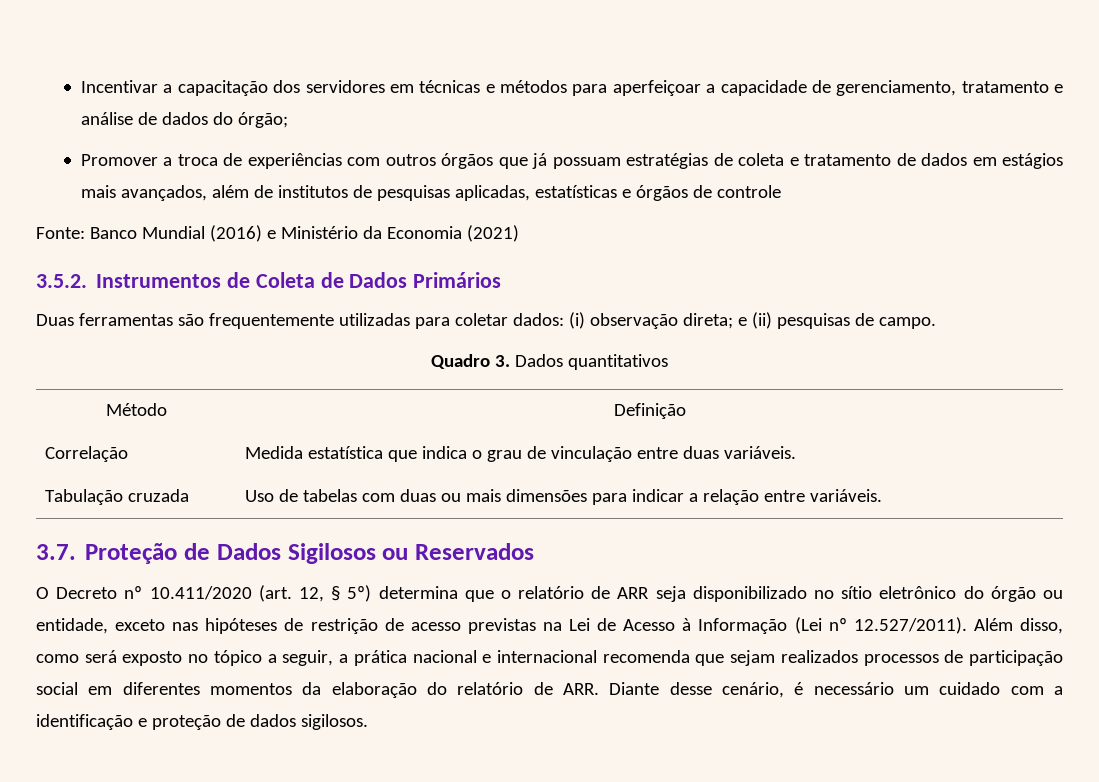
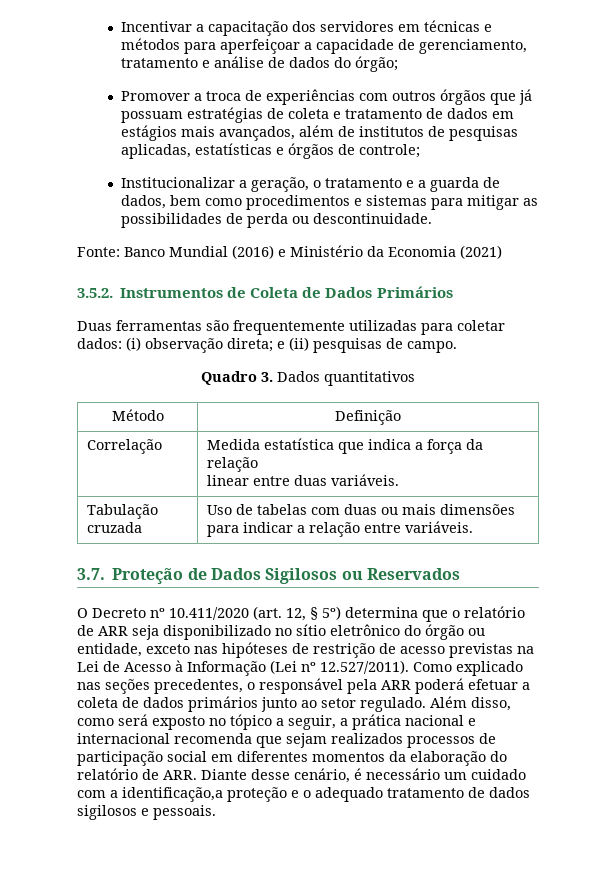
[716,185,781,198] controle -> [358,144,420,158] [120,177,500,192] [120,195,538,210] [120,213,432,228] controle; // Institucionalizar a geração, o tratamento e a guarda de dados, bem como procedimentos e sistemas para mitigar as possibilidades de perda ou descontinuidade.
[471,446,632,462] o grau de vinculação -> [414,439,483,454] [206,457,258,472] [206,475,249,486] a força da relação // linear
(967, 625) none -> [413,661,523,676] [77,678,530,694] [77,696,426,712] Como explicado nas seções precedentes, o responsável pela ARR poderá efetuar a coleta de dados primários junto ao setor regulado.
[36,714,368,730] identificação e proteção de dados sigilosos. -> [122,787,530,802] [77,805,216,820] identificação,a proteção e o adequado tratamento de dados sigilosos e pessoais.

